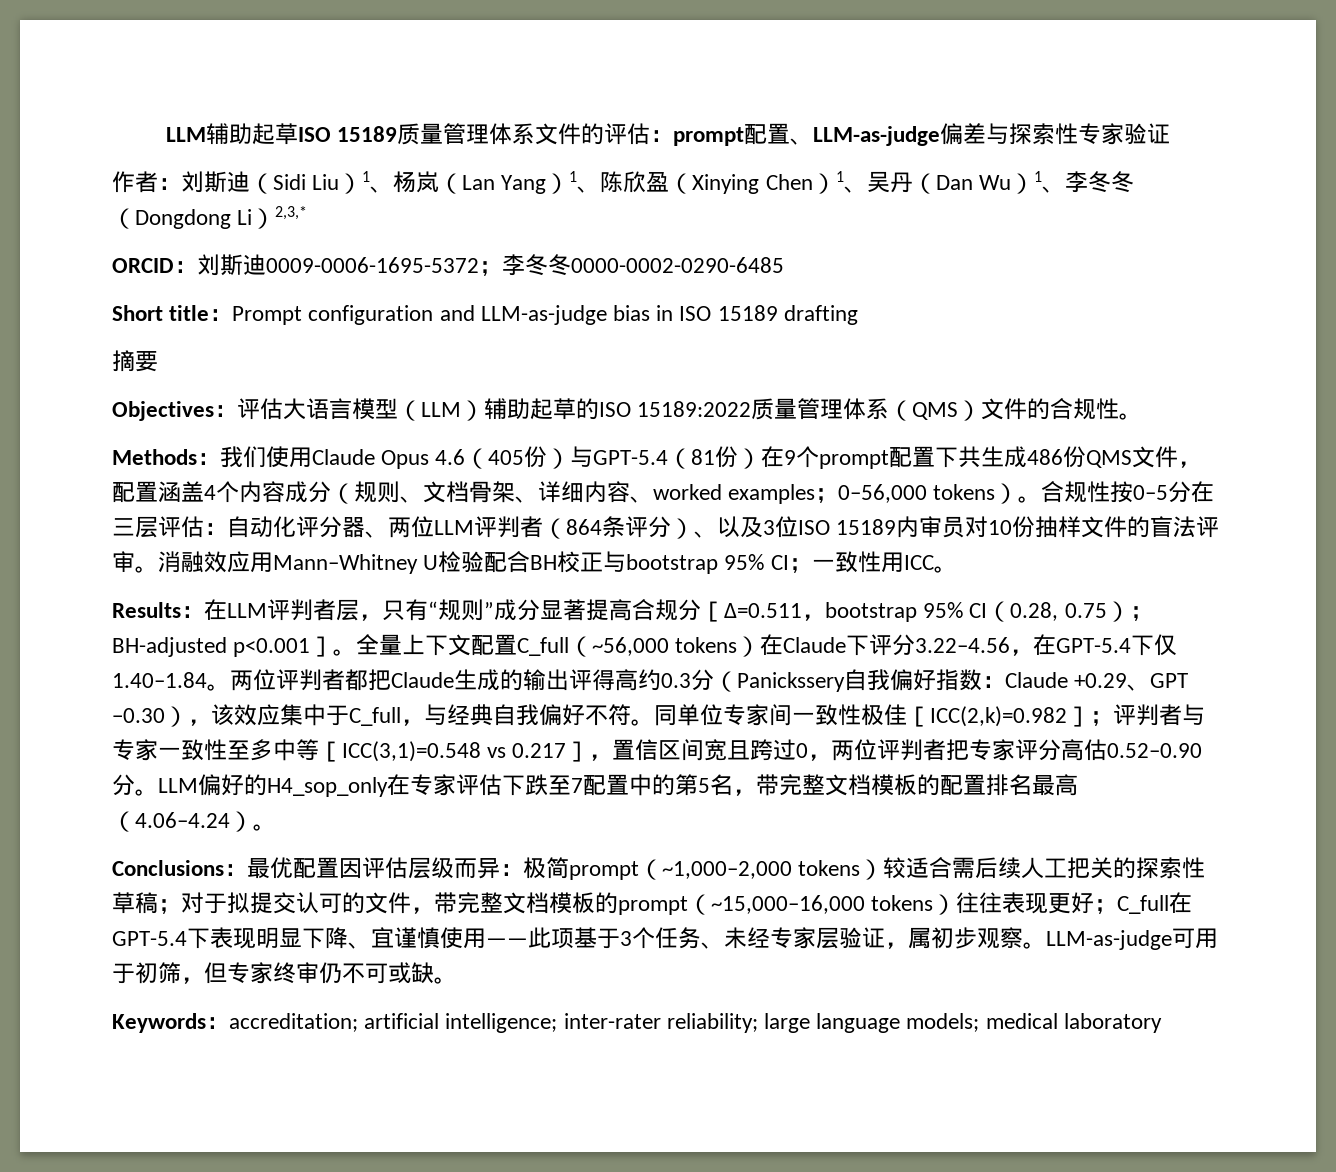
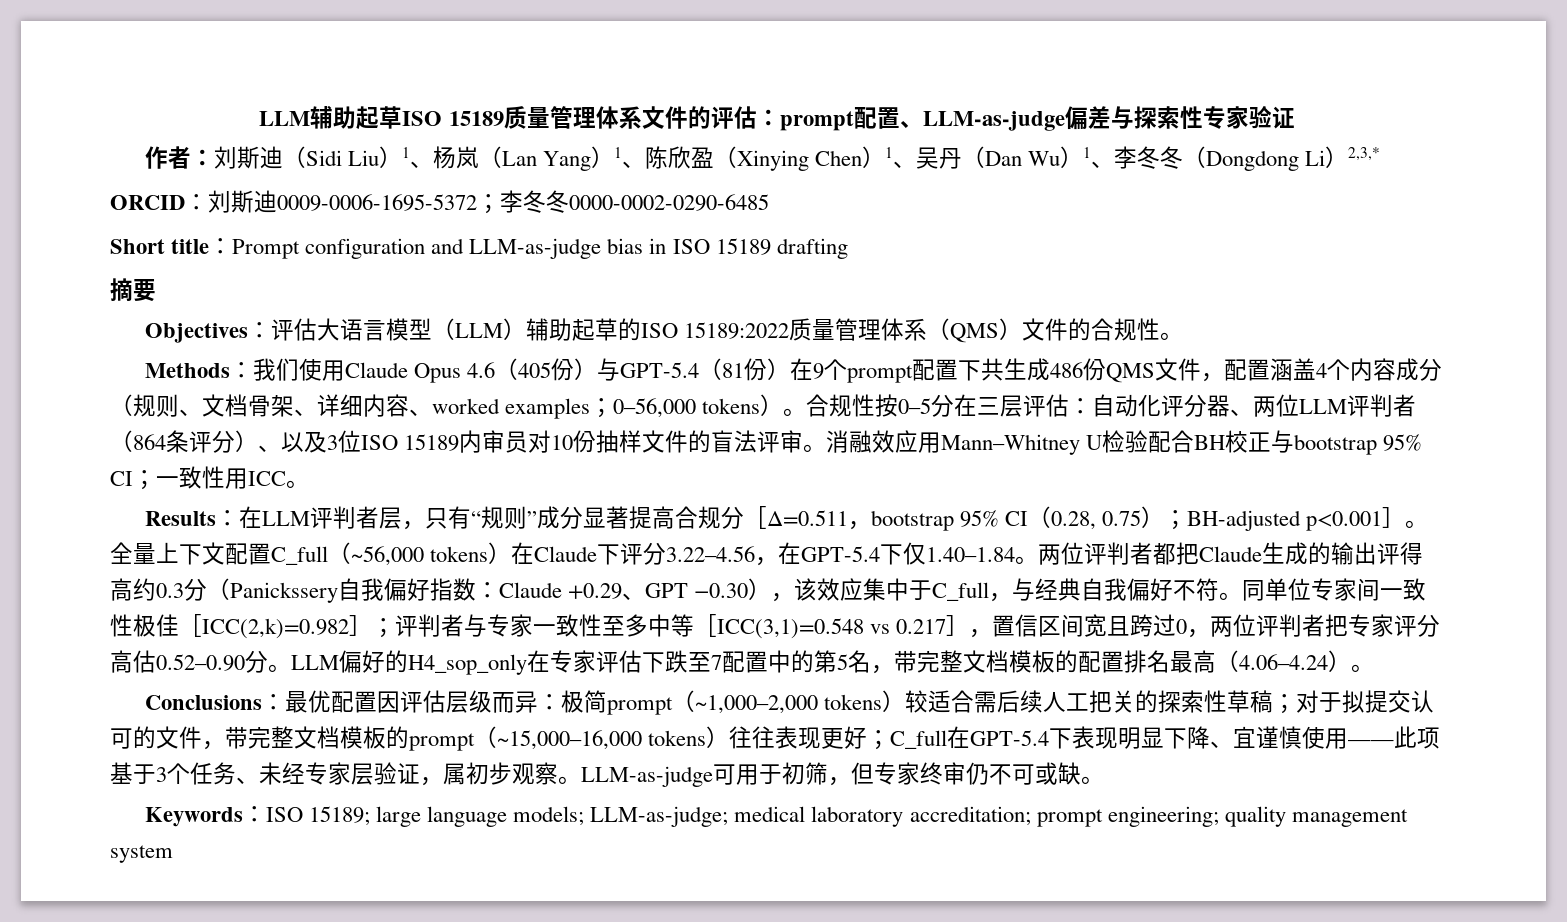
[229,1013,758,1033] accreditation; artificial intelligence; inter-rater reliability; -> [265,806,370,826] ISO 15189;
(980, 1022) none -> [590,806,729,827] LLM-as-judge;
(1162, 1023) none -> [909,806,1408,827] [110,845,173,863] accreditation; prompt engineering; quality management system

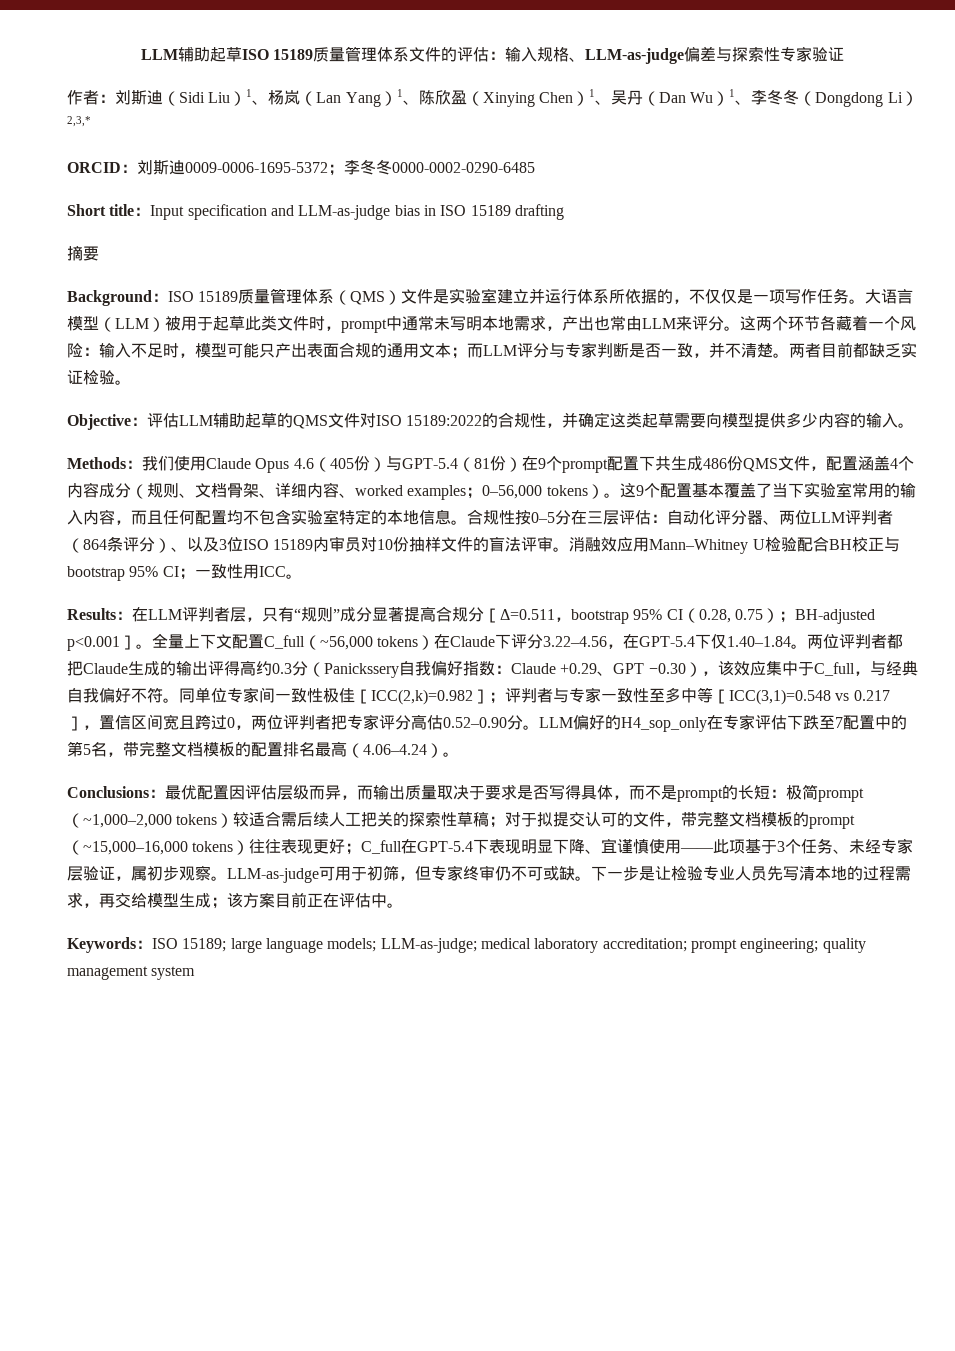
[779,107,900,131] prompt配置 -> [505,47,570,62] 输入规格
[232,238,426,259] Prompt configuration -> [150,204,267,220] Input specification
[144,318,789,343] Objectives：评估大语言模型（LLM）辅助起草的ISO 15189:2022 -> [67,290,239,306] Background：ISO 15189
[1067,318,1160,341] 的合规性 -> [433,288,914,304] [67,315,916,333] [67,342,917,359] [67,370,131,385] [67,412,899,430] 是实验室建立并运行体系所依据的，不仅仅是一项写作任务。大语言模型（LLM）被用于起草此类文件时，prompt中通常未写明本地需求，产出也常由LLM来评分。这两个环节各藏着一个风险：输入不足时，模型可能只产出表面合规的通用文本；而LLM评分与专家判断是否一致，并不清楚。两者目前都缺乏实证检验。 // Objective：评估LLM辅助起草的QMS文件对ISO 15189:2022的合规性，并确定这类起草需要向模型提供多少内容的输入
(807, 412) none -> [619,482,916,498] [67,509,467,525] 这9个配置基本覆盖了当下实验室常用的输入内容，而且任何配置均不包含实验室特定的本地信息。
(538, 702) none -> [341,784,770,802] ，而输出质量取决于要求是否写得具体，而不是prompt的长短
(1104, 780) none -> [591,866,911,881] [67,892,403,909] 下一步是让检验专业人员先写清本地的过程需求，再交给模型生成；该方案目前正在评估中。

